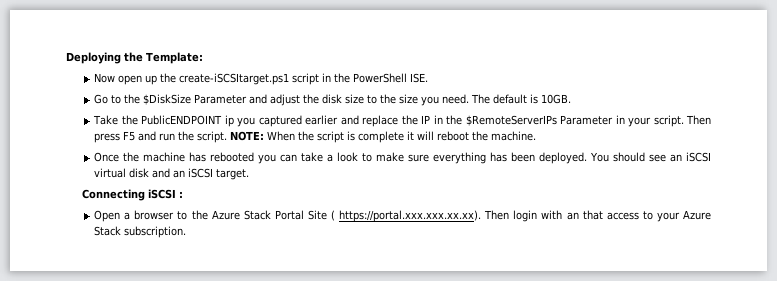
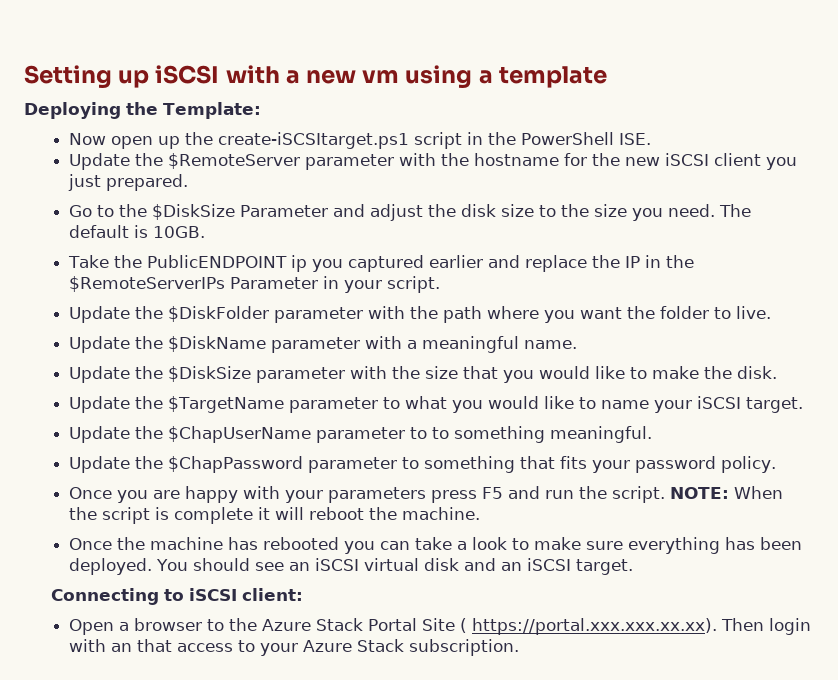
(66, 58) none -> [24,65,607,89] Setting up iSCSI with a new vm using a template //
(429, 78) none -> [68,153,797,170] [67,174,188,191] // Update the $RemoteServer parameter with the hostname for the new iSCSI client you just prepared.
[685,115,711,125] Then -> [68,306,771,323] [68,336,577,353] [68,366,777,383] [68,396,803,413] [68,426,652,443] [68,456,776,473] [68,486,426,503] // Update the $DiskFolder parameter with the path where you want the folder to live. // Update the $DiskName parameter with a meaningful name. // Update the $DiskSize parameter with the size that you would like to make the disk. // Update the $TargetName parameter to what you would like to name your iSCSI target. // Update the $ChapUserName parameter to to something meaningful. // Update the $ChapPassword parameter to something that fits your password policy. // Once you are happy with your parameters
[148,189,184,199] iSCSI : -> [163,588,303,601] to iSCSI client:

